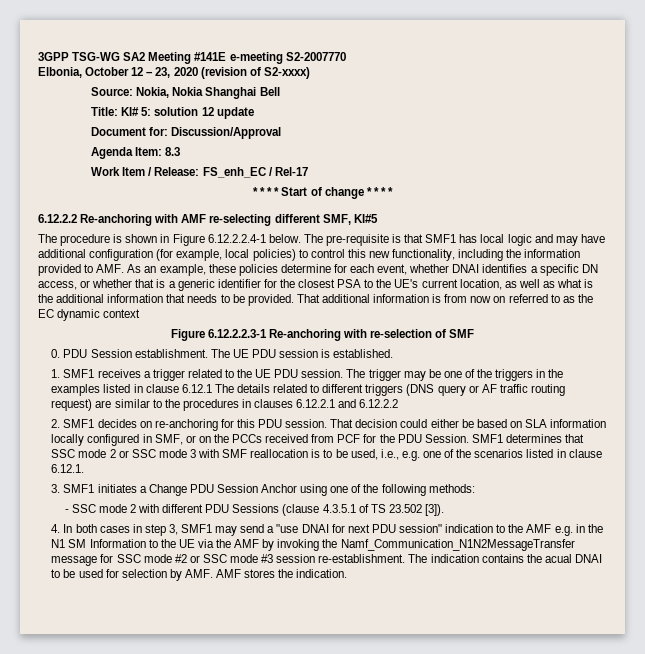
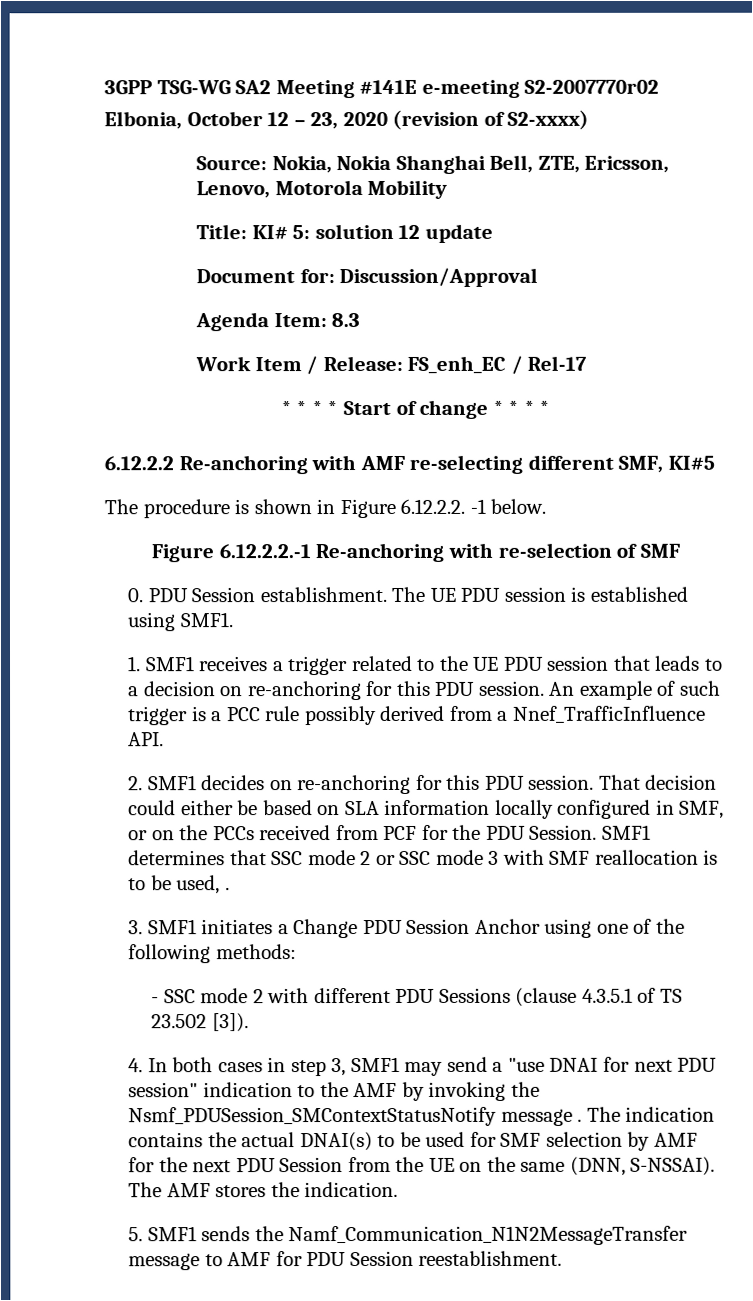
[285,52,346,61] S2-2007770 -> [524,79,660,94] S2-2007770r02
[259,87,280,96] Bell -> [489,154,670,173] [196,179,448,200] Bell, ZTE, Ericsson, Lenovo, Motorola Mobility
[207,234,266,243] 6.12.2.2.4-1 -> [400,498,486,514] 6.12.2.2. -1
[303,234,605,246] [38,249,581,261] [38,264,598,276] [38,279,594,291] [38,294,593,306] [38,309,141,321] [170,329,267,341] The pre-requisite is that SMF1 has local logic and may have additional configuration (for example, local policies) to control this new functionality, including the information provided to AMF. As an example, these policies determine for each event, whether DNAI identifies a specific DN access, or whether that is a generic identifier for the closest PSA to the UE's current location, as well as what is the additional information that needs to be provided. That additional information is from now on referred to as the EC dynamic context // Figure 6.12.2.2.3-1 -> [151,544,311,563] // Figure 6.12.2.2.-1
[333,349,394,358] established. -> [589,586,688,602] [127,612,233,632] established using SMF1.
[301,369,564,381] [51,384,565,396] [51,399,399,411] session. The trigger may be one of the triggers in the examples listed in clause 6.12.1 The details related to different triggers (DNS query or AF traffic routing request) are similar to the procedures in clauses 6.12.2.1 and 6.12.2.2 -> [547,655,723,671] [128,680,721,701] [128,705,706,726] [128,732,165,747] session that leads to a decision on re-anchoring for this PDU session. An example of such trigger is a PCC rule possibly derived from a Nnef_TrafficInfluence API.
[380,449,602,461] [51,464,85,473] i.e., e.g. one of the scenarios listed in clause 6.12.1. -> [224,887,230,891] .
[554,524,603,536] [51,539,575,551] [51,554,406,566] e.g. in the N1 SM Information to the UE via the AMF by invoking the Namf_Communication_N1N2MessageTransfer message for SSC mode #2 or SSC mode #3 session re-establishment. -> [401,1081,540,1101] [128,1106,583,1127] by invoking the Nsmf_PDUSession_SMContextStatusNotify message .
[544,554,602,563] acual DNAI -> [241,1132,373,1152] actual DNAI(s)
(119, 573) none -> [500,1132,542,1147] SMF
[184,569,348,578] AMF. AMF stores the indication. -> [653,1132,698,1147] [128,1156,716,1176] [128,1181,399,1198] [128,1225,689,1246] [128,1250,563,1271] AMF for the next PDU Session from the UE on the same (DNN, S-NSSAI). The AMF stores the indication. // 5. SMF1 sends the Namf_Communication_N1N2MessageTransfer message to AMF for PDU Session reestablishment.

